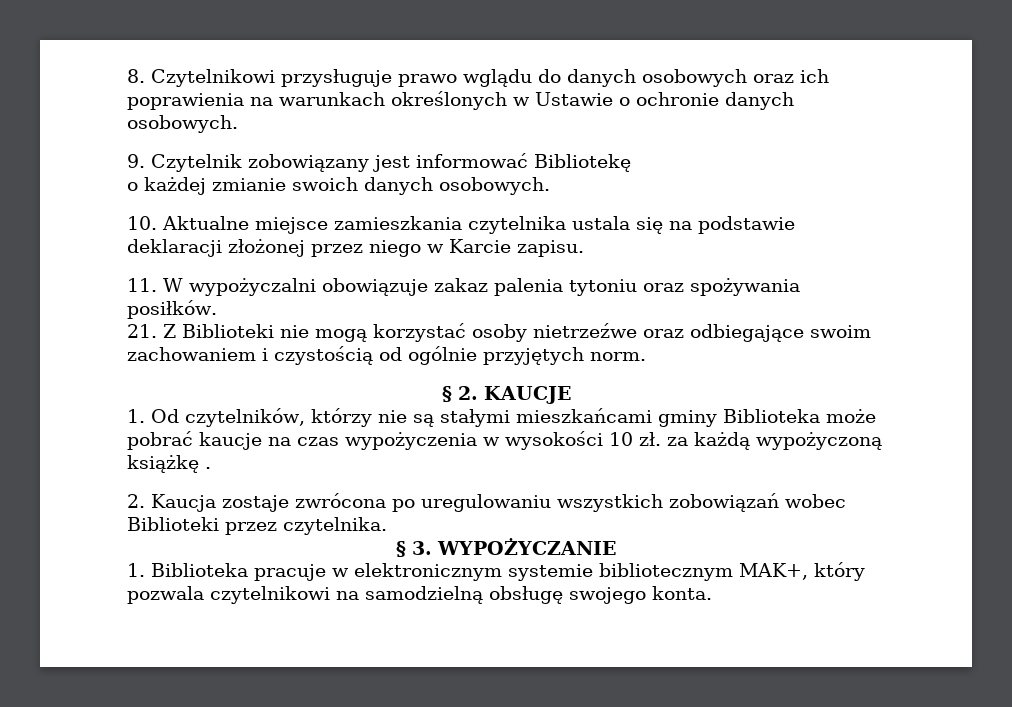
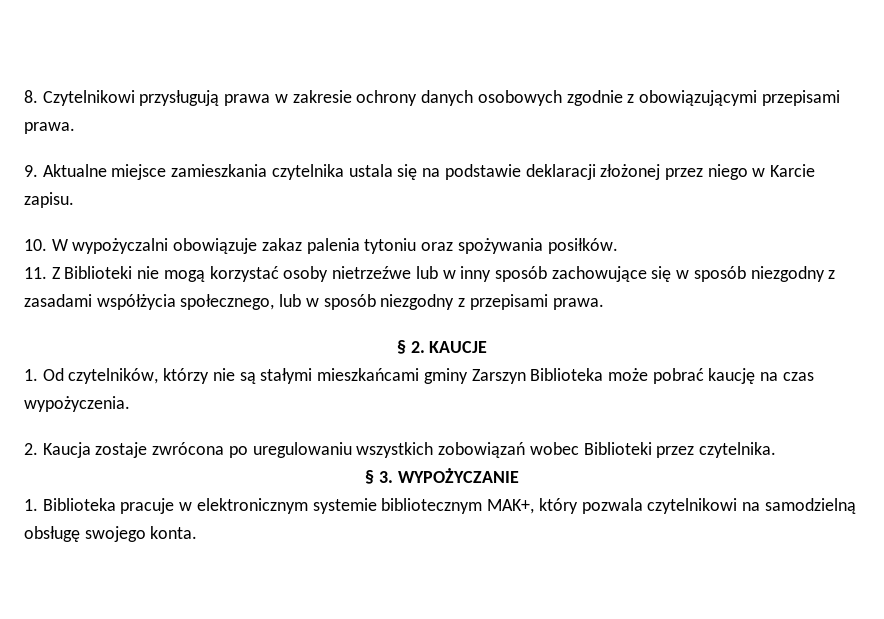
[281,69,829,87] [127,91,794,110] [127,115,238,133] [127,153,631,172] [127,177,550,195] [127,216,157,230] przysługuje prawo wglądu do danych osobowych oraz ich poprawienia na warunkach określonych w Ustawie o ochronie danych osobowych. // 9. Czytelnik zobowiązany jest informować Bibliotekę // o każdej zmianie swoich danych osobowych. // 10. -> [139,90,840,106] [24,122,75,134] [24,165,38,177] przysługują prawa w zakresie ochrony danych osobowych zgodnie z obowiązującymi przepisami prawa. // 9.
[127,278,157,292] 11. -> [24,239,47,251] 10.
[127,324,157,338] 21. -> [24,267,47,279] 11.
[643,324,871,342] [127,346,646,365] oraz odbiegające swoim zachowaniem i czystością od ogólnie przyjętych norm. -> [415,266,836,282] [24,294,604,310] lub w inny sposób zachowujące się w sposób niezgodny z zasadami współżycia społecznego, lub w sposób niezgodny z przepisami prawa.
(717, 418) none -> [471,369,526,384] Zarszyn
[199,432,262,450] kaucje -> [708,368,756,384] kaucję
[345,431,882,450] [127,455,211,473] wypożyczenia w wysokości 10 zł. za każdą wypożyczoną książkę . -> [24,396,130,412] wypożyczenia.

